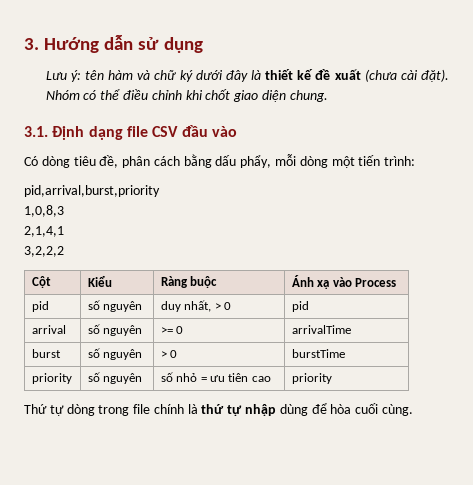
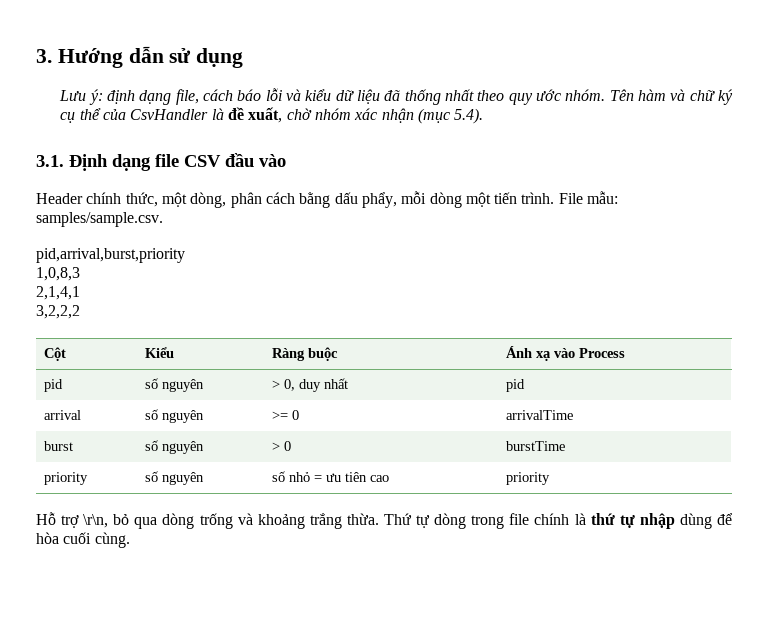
[84,69,449,82] [45,89,328,102] tên hàm và chữ ký dưới đây là thiết kế đề xuất (chưa cài đặt). Nhóm có thể điều chỉnh khi chốt giao diện chung. -> [107,88,733,105] [60,107,484,124] định dạng file, cách báo lỗi và kiểu dữ liệu đã thống nhất theo quy ước nhóm. Tên hàm và chữ ký cụ thể của CsvHandler là đề xuất, chờ nhóm xác nhận (mục 5.4).
[24,155,119,168] Có dòng tiêu đề, -> [36,192,227,208] Header chính thức, một dòng,
[384,156,416,166] trình: -> [521,191,619,204] [36,212,163,227] trình. File mẫu: samples/sample.csv.
[160,300,232,312] duy nhất, > 0 -> [272,378,349,392] > 0, duy nhất
(332, 378) none -> [36,512,379,529] Hỗ trợ \r\n, bỏ qua dòng trống và khoảng trắng thừa.

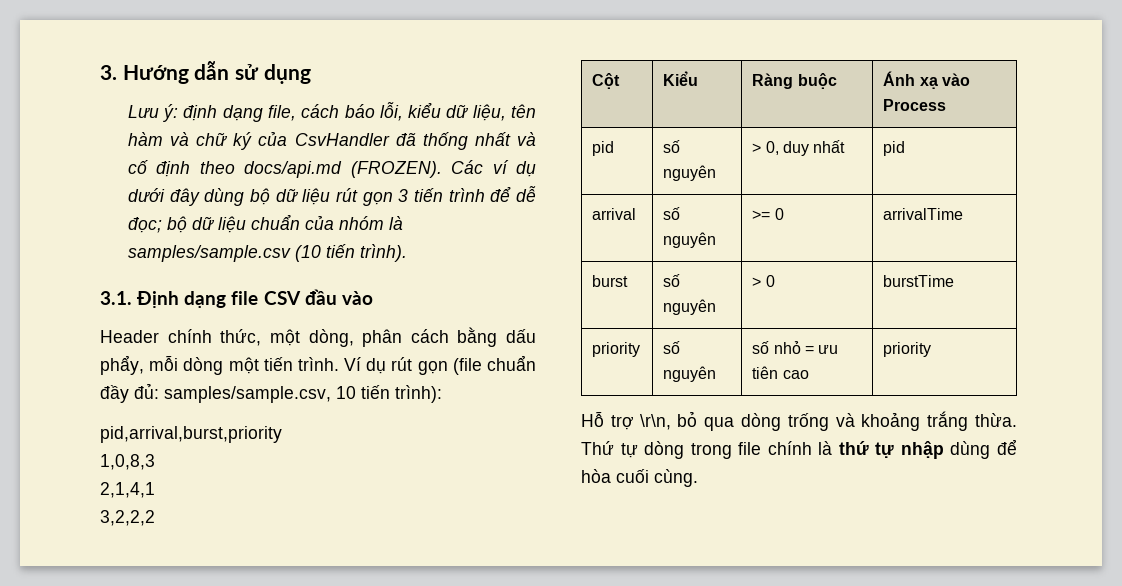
[265,88,733,105] [60,107,484,124] lỗi và kiểu dữ liệu đã thống nhất theo quy ước nhóm. Tên hàm và chữ ký cụ thể của CsvHandler là đề xuất, chờ nhóm xác nhận (mục 5.4). -> [379,102,536,121] [127,132,537,150] [127,160,536,178] [127,186,536,206] [127,215,403,233] [127,244,407,262] lỗi, kiểu dữ liệu, tên hàm và chữ ký của CsvHandler đã thống nhất và cố định theo docs/api.md (FROZEN). Các ví dụ dưới đây dùng bộ dữ liệu rút gọn 3 tiến trình để dễ đọc; bộ dữ liệu chuẩn của nhóm là samples/sample.csv (10 tiến trình).
[558,191,619,204] [36,212,163,227] File mẫu: samples/sample.csv. -> [344,355,536,375] [100,383,442,403] Ví dụ rút gọn (file chuẩn đầy đủ: samples/sample.csv, 10 tiến trình):

